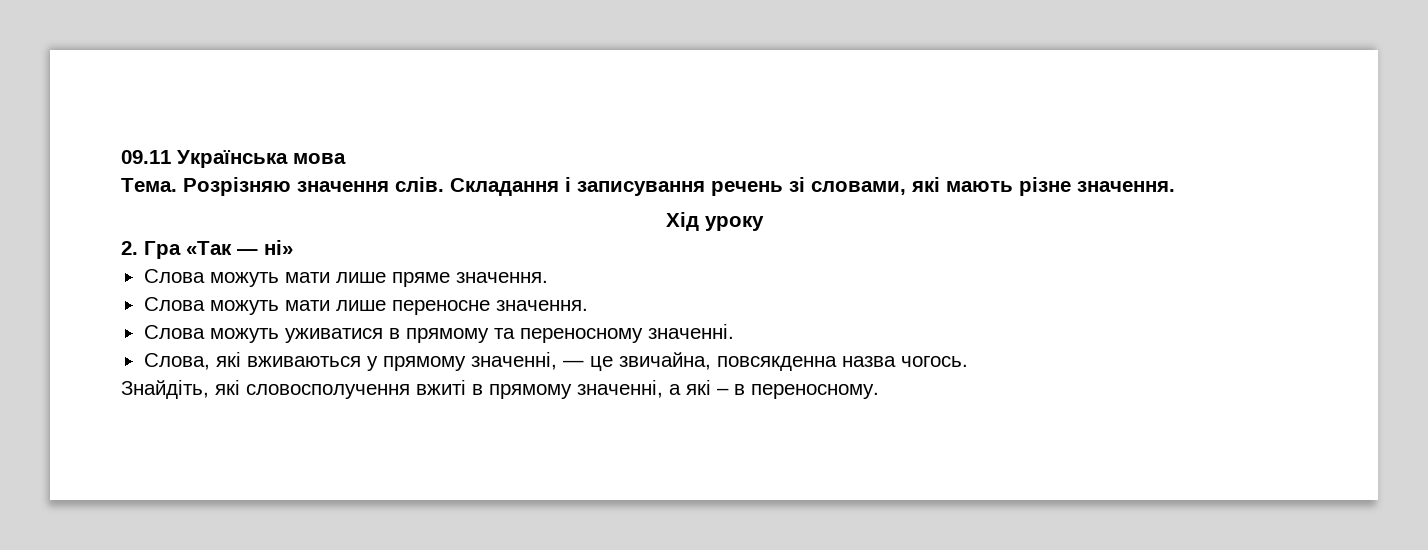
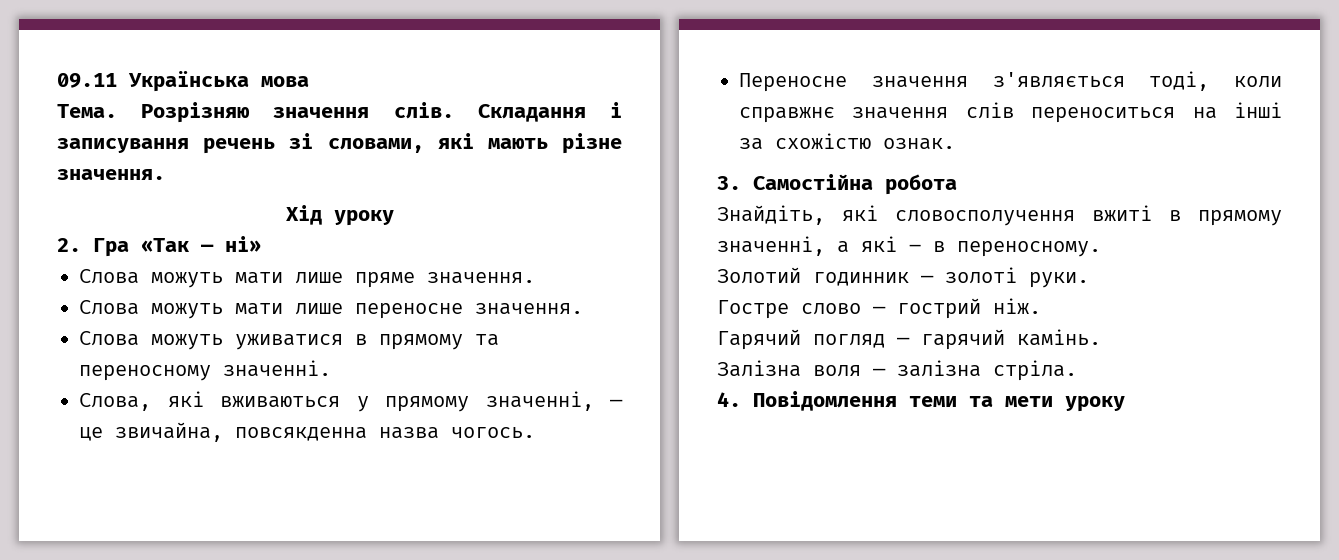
(968, 361) none -> [739,71,1282,92] [739,102,1282,123] [739,133,955,150] [717,174,957,195] // Переносне значення з'являється тоді, коли справжнє значення слів переноситься на інші за схожістю ознак. // 3. Самостійна робота
(879, 391) none -> [717,267,1089,288] [717,298,1041,319] [717,329,1101,350] [717,360,1077,381] [717,391,1125,412] // Золотий годинник — золоті руки. // Гостре слово — гострий ніж. // Гарячий погляд — гарячий камінь. // Залізна воля — залізна стріла. // 4. Повідомлення теми та мети уроку

